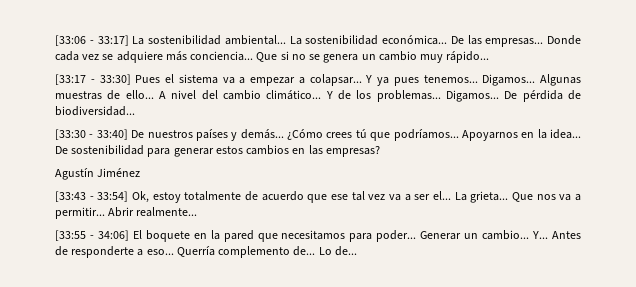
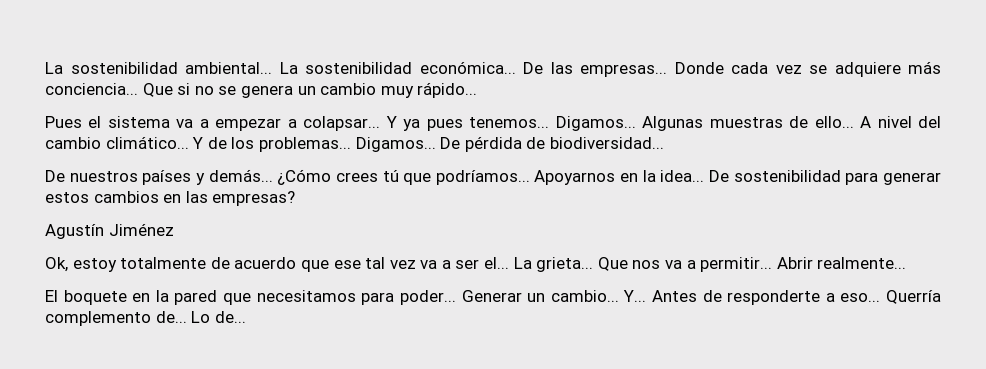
[55,35,129,46] [33:06 - 33:17] -> (45, 68) none
[55,74,131,85] [33:17 - 33:30] -> (478, 90) none
[55,129,128,140] [33:30 - 33:40] -> (664, 143) none
[55,191,129,202] [33:43 - 33:54] -> (174, 229) none
[55,230,129,241] [33:55 - 34:06] -> (907, 263) none

